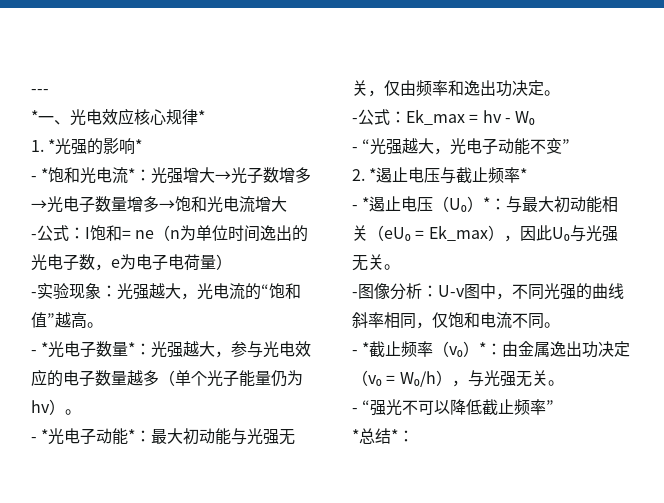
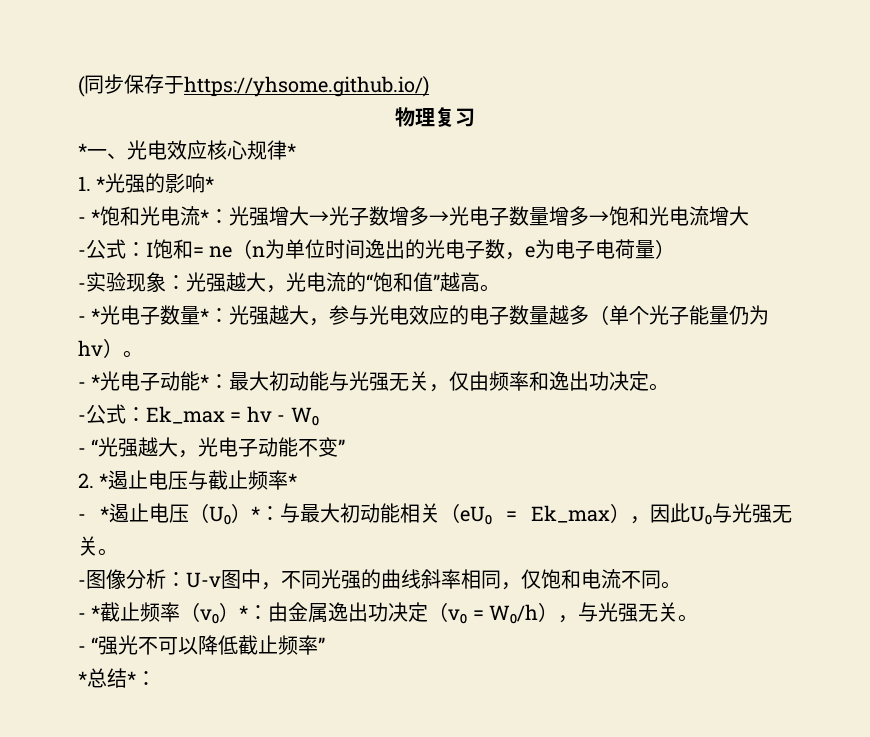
[31,89,49,94] --- -> [78,74,429,97] [395,107,475,127] (同步保存于https://yhsome.github.io/) // 物理复习

